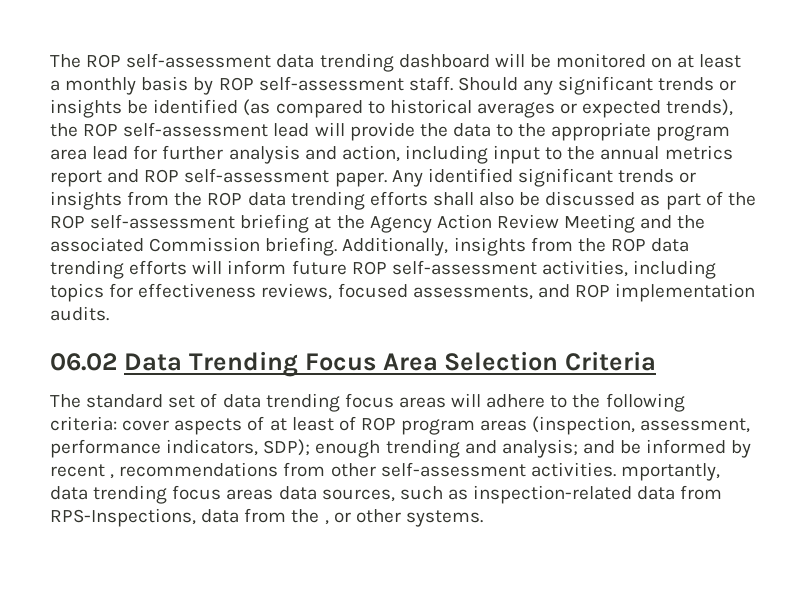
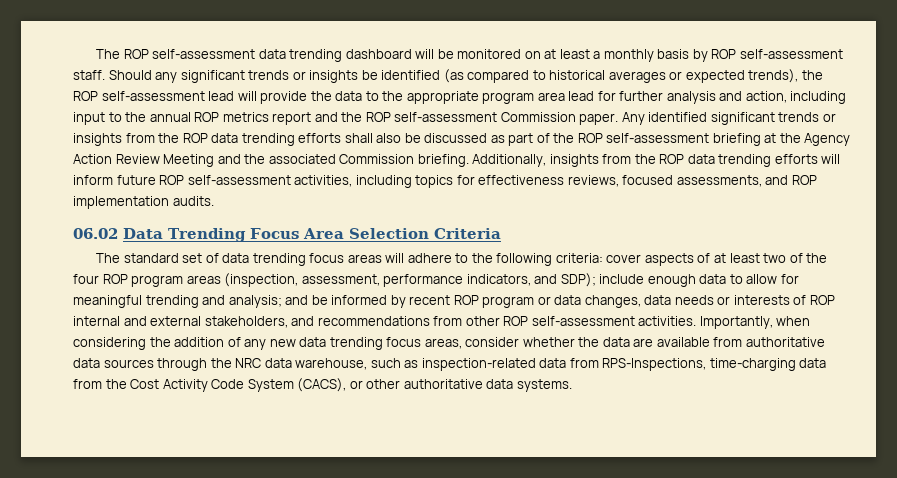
(660, 153) none -> [194,112,220,122] ROP
[144,168,330,183] ROP self-assessment -> [341,112,576,122] the ROP self-assessment Commission
[338,416,356,431] of -> [763,253,828,263] [73,274,99,284] two of the four
[263,439,381,458] SDP); enough -> [534,273,799,287] [73,295,142,308] and SDP); include enough data to allow for meaningful
[110,474,115,479] , -> [453,295,835,308] [73,316,315,328] ROP program or data changes, data needs or interests of ROP internal and external stakeholders, and
(376, 470) none -> [503,316,529,326] ROP
[620,463,720,481] [50,485,395,504] mportantly, data trending focus areas data sources, -> [699,316,811,329] [73,337,825,350] [73,358,368,371] Importantly, when considering the addition of any new data trending focus areas, consider whether the data are available from authoritative data sources through the NRC data warehouse,
(196, 517) none -> [709,358,796,371] time-charging
[324,509,401,525] , or other -> [130,378,514,392] Cost Activity Code System (CACS), or other authoritative data

